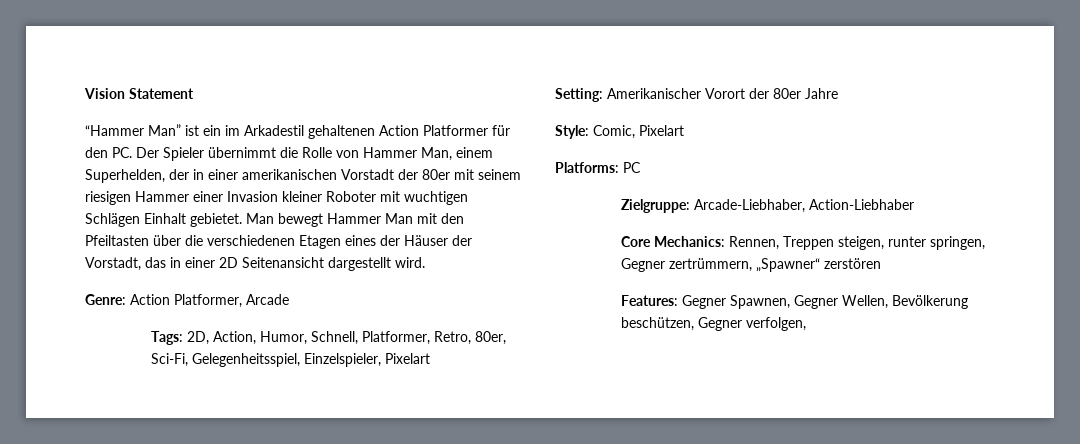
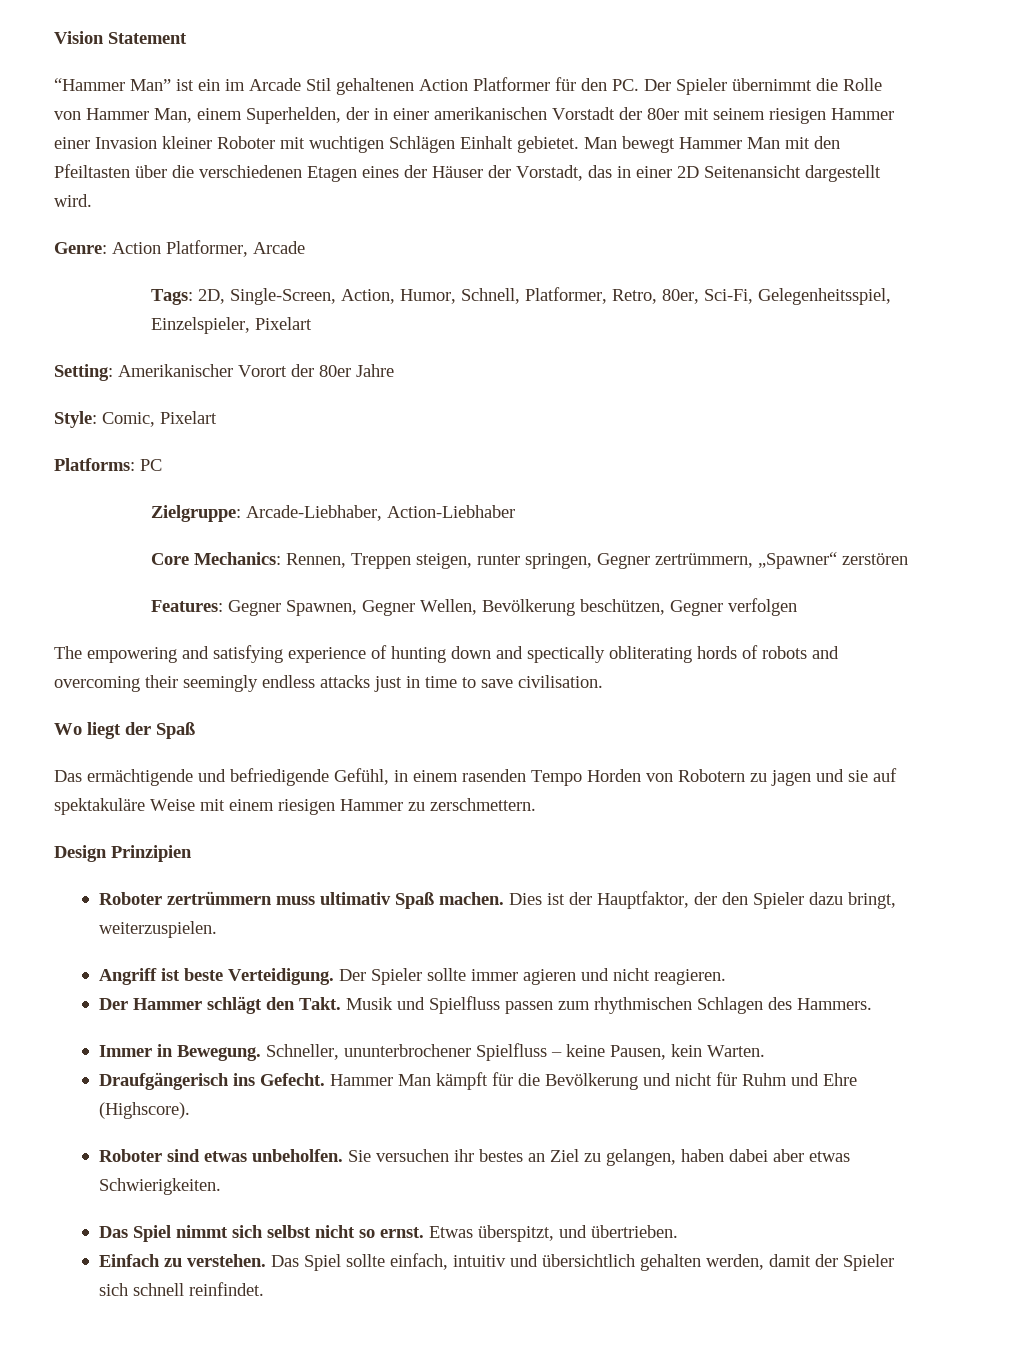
[244,125,304,136] Arkadestil -> [249,78,331,91] Arcade Stil
(209, 338) none -> [230,288,337,305] Single-Screen,
[745,317,806,331] verfolgen, -> [728,598,798,616] [54,645,839,663] [54,675,603,692] [54,722,195,739] [54,768,897,786] [54,798,536,815] [54,845,192,862] [98,891,896,909] [98,921,217,938] [98,968,726,985] [98,996,872,1014] [98,1043,765,1061] [98,1072,857,1090] [98,1102,190,1119] [98,1149,850,1166] [98,1178,221,1195] [98,1225,678,1242] [98,1253,894,1271] [98,1282,264,1296] verfolgen // The empowering and satisfying experience of hunting down and spectically obliterating hords of robots and overcoming their seemingly endless attacks just in time to save civilisation. // Wo liegt der Spaß // Das ermächtigende und befriedigende Gefühl, in einem rasenden Tempo Horden von Robotern zu jagen und sie auf spektakuläre Weise mit einem riesigen Hammer zu zerschmettern. // Design Prinzipien // Roboter zertrümmern muss ultimativ Spaß machen. Dies ist der Hauptfaktor, der den Spieler dazu bringt, weiterzuspielen. // Angriff ist beste Verteidigung. Der Spieler sollte immer agieren und nicht reagieren. // Der Hammer schlägt den Takt. Musik und Spielfluss passen zum rhythmischen Schlagen des Hammers. // Immer in Bewegung. Schneller, ununterbrochener Spielfluss – keine Pausen, kein Warten. // Draufgängerisch ins Gefecht. Hammer Man kämpft für die Bevölkerung und nicht für Ruhm und Ehre (Highscore). // Roboter sind etwas unbeholfen. Sie versuchen ihr bestes an Ziel zu gelangen, haben dabei aber etwas Schwierigkeiten. // Das Spiel nimmt sich selbst nicht so ernst. Etwas überspitzt, und übertrieben. // Einfach zu verstehen. Das Spiel sollte einfach, intuitiv und übersichtlich gehalten werden, damit der Spieler sich schnell reinfindet.

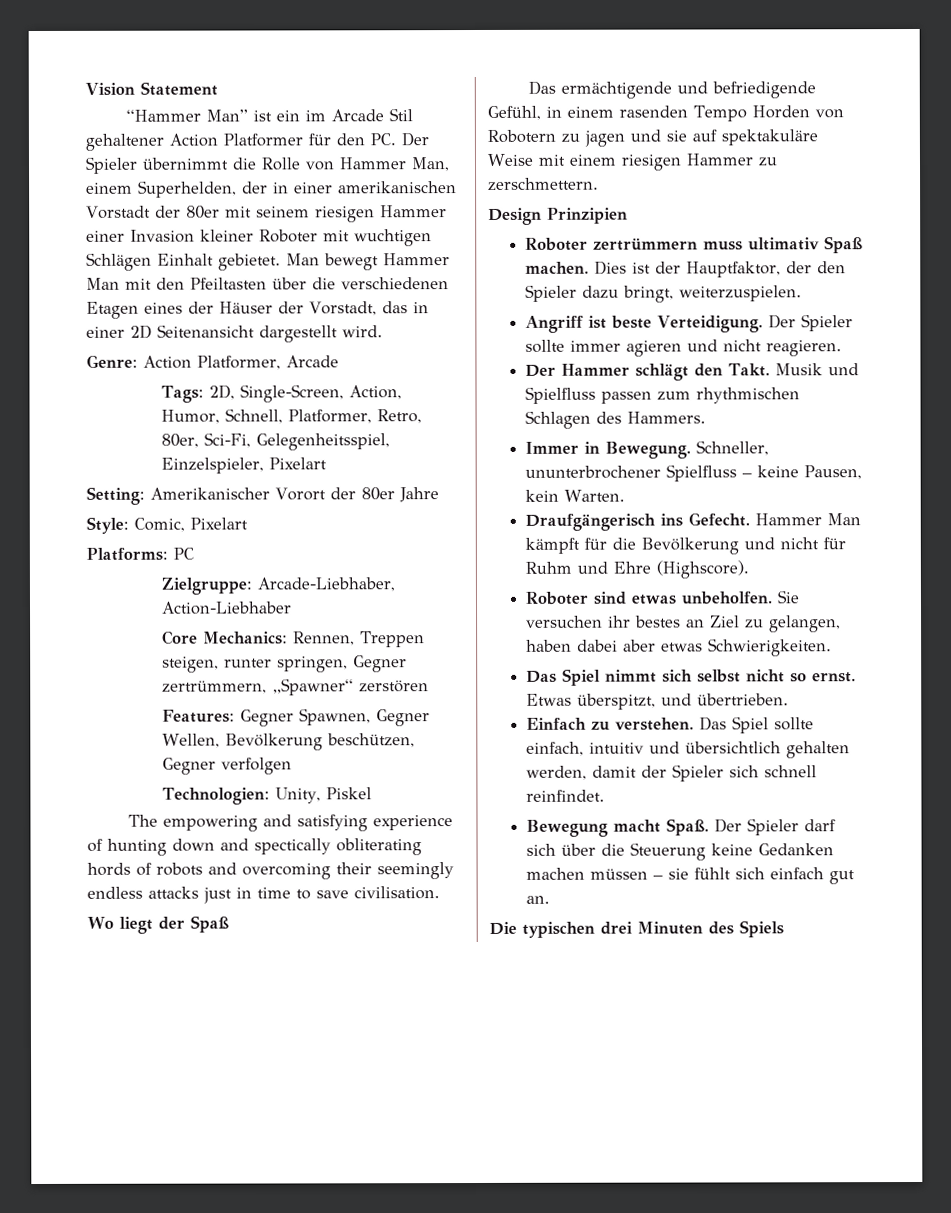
[336,78,414,95] gehaltenen -> [85,133,164,151] gehaltener
(798, 607) none -> [161,787,372,805] // Technologien: Unity, Piskel
(264, 1289) none -> [525,818,836,837] [525,842,834,861] [525,867,855,885] [525,895,550,904] [489,920,784,938] // Bewegung macht Spaß. Der Spieler darf sich über die Steuerung keine Gedanken machen müssen – sie fühlt sich einfach gut an. // Die typischen drei Minuten des Spiels

